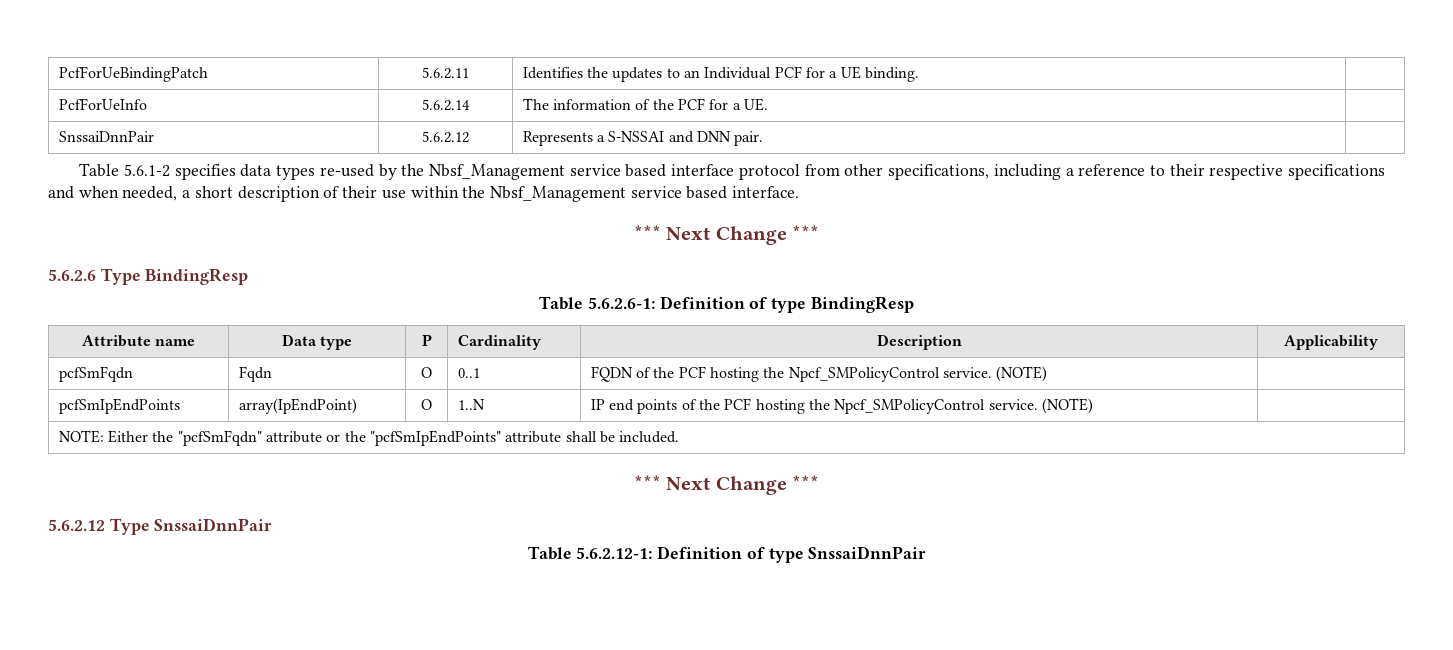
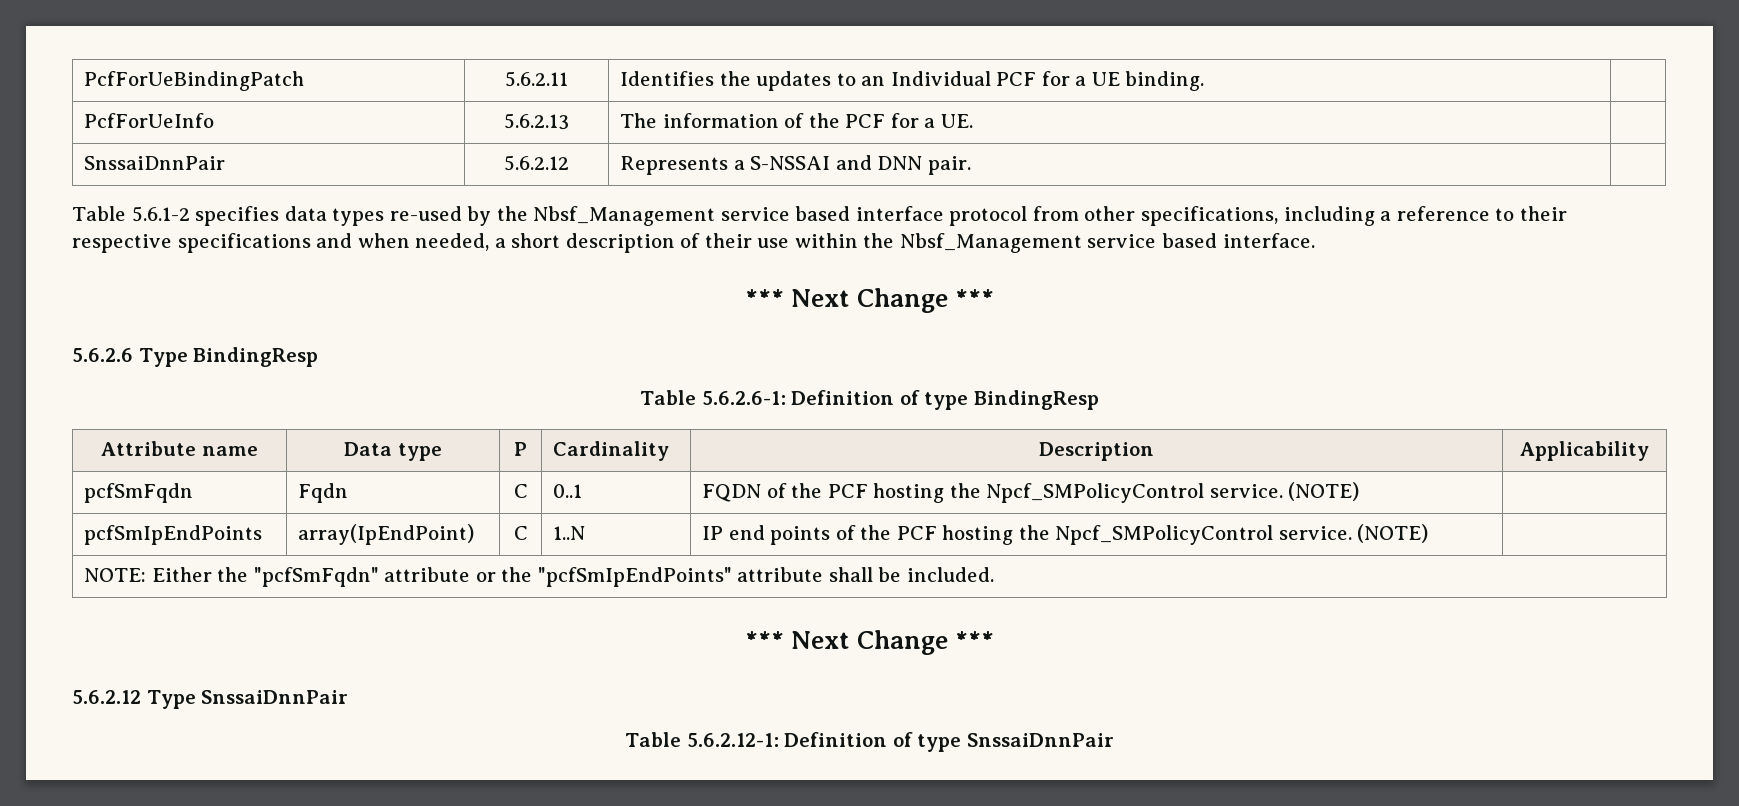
[422,99,470,111] 5.6.2.14 -> [504,113,569,130] 5.6.2.13
[421,367,432,378] O -> [513,484,528,498] C
[421,399,432,410] O -> [513,526,528,540] C

